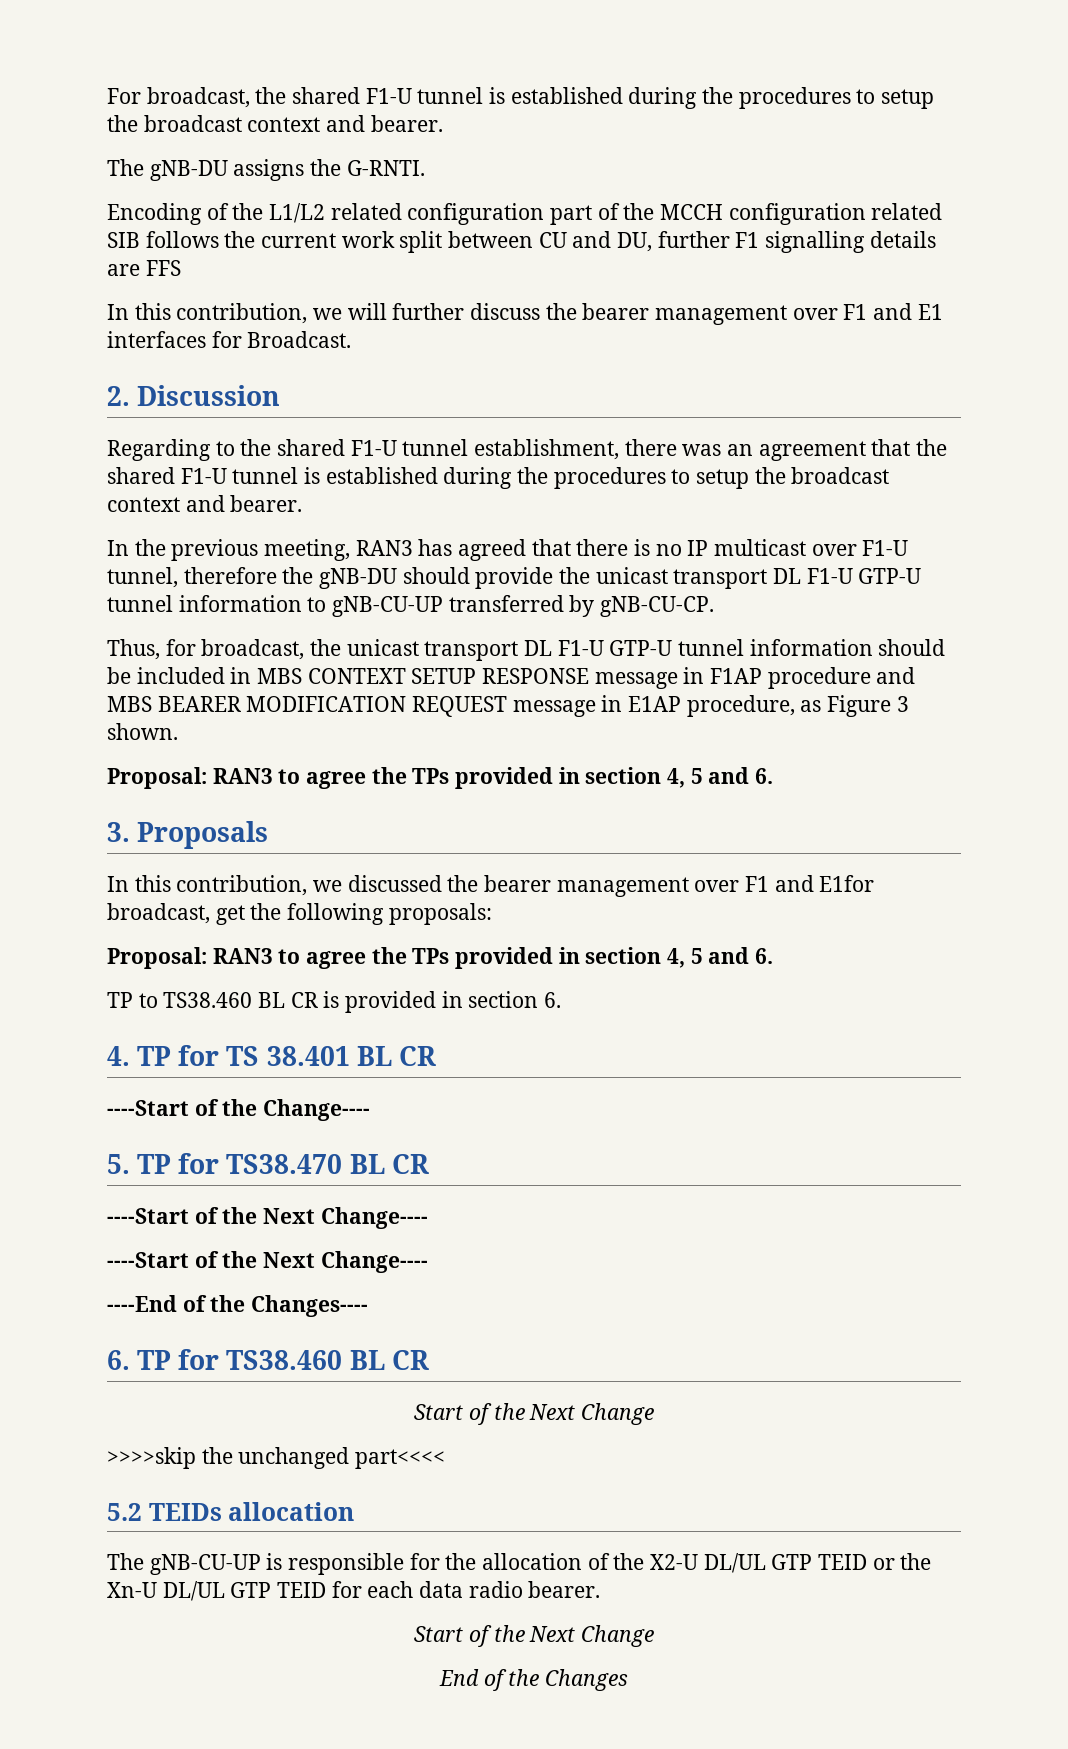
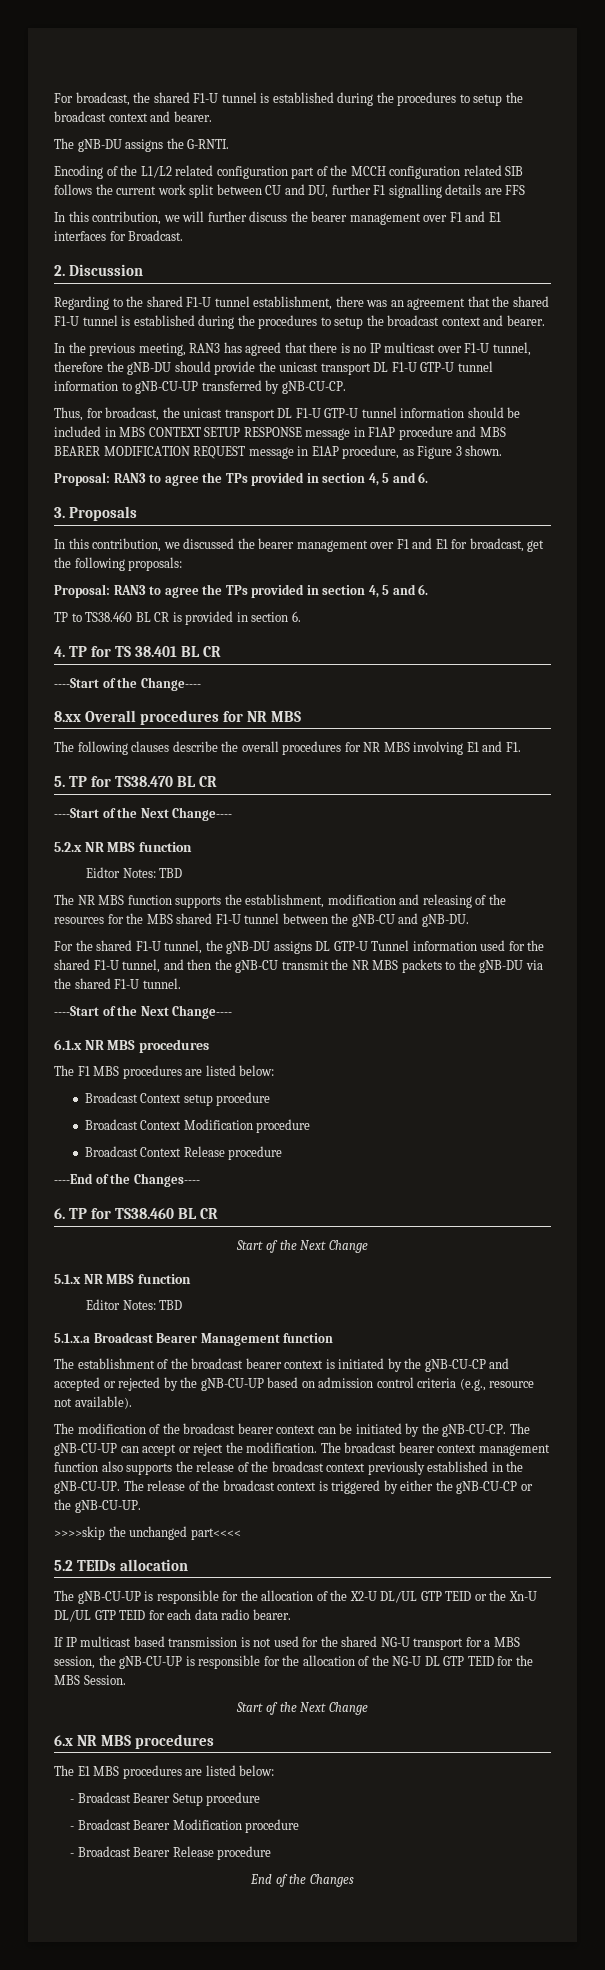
[819,875,875,892] E1for -> [435,539,468,549] E1 for
(371, 1110) none -> [54,710,301,725] [54,741,521,755] // 8.xx Overall procedures for NR MBS // The following clauses describe the overall procedures for NR MBS involving E1 and F1.
[107,1251,428,1273] // ----Start of the Next Change---- -> [54,842,192,852] [86,867,183,878] [54,894,506,908] [54,913,469,927] [54,940,545,954] [54,959,543,973] [54,978,181,989] [54,1005,233,1019] [54,1039,209,1053] [54,1065,275,1079] [84,1092,271,1106] [84,1119,311,1133] [84,1146,283,1160] // 5.2.x NR MBS function // Eidtor Notes: TBD // The NR MBS function supports the establishment, modification and releasing of the resources for the MBS shared F1-U tunnel between the gNB-CU and gNB-DU. // For the shared F1-U tunnel, the gNB-DU assigns DL GTP-U Tunnel information used for the shared F1-U tunnel, and then the gNB-CU transmit the NR MBS packets to the gNB-DU via the shared F1-U tunnel. // ----Start of the Next Change---- // 6.1.x NR MBS procedures // The F1 MBS procedures are listed below: // Broadcast Context setup procedure // Broadcast Context Modification procedure // Broadcast Context Release procedure
(654, 1414) none -> [54,1274,191,1284] [86,1299,183,1310] [54,1332,334,1346] [54,1358,510,1372] [54,1377,535,1391] [54,1396,132,1409] [54,1423,530,1437] [54,1442,550,1456] [54,1461,524,1475] [54,1480,533,1494] [54,1499,141,1513] // 5.1.x NR MBS function // Editor Notes: TBD // 5.1.x.a Broadcast Bearer Management function // The establishment of the broadcast bearer context is initiated by the gNB-CU-CP and accepted or rejected by the gNB-CU-UP based on admission control criteria (e.g., resource not available). // The modification of the broadcast bearer context can be initiated by the gNB-CU-CP. The gNB-CU-UP can accept or reject the modification. The broadcast bearer context management function also supports the release of the broadcast context previously established in the gNB-CU-UP. The release of the broadcast context is triggered by either the gNB-CU-CP or the gNB-CU-UP.
[414,1625,654,1647] // Start of the Next Change -> [54,1636,520,1650] [54,1655,533,1669] [54,1675,126,1685] [236,1702,368,1715] [54,1734,214,1749] [54,1765,275,1779] [70,1792,261,1806] [70,1819,300,1833] [70,1846,272,1860] // If IP multicast based transmission is not used for the shared NG-U transport for a MBS session, the gNB-CU-UP is responsible for the allocation of the NG-U DL GTP TEID for the MBS Session. // Start of the Next Change // 6.x NR MBS procedures // The E1 MBS procedures are listed below: // - Broadcast Bearer Setup procedure // - Broadcast Bearer Modification procedure // - Broadcast Bearer Release procedure

